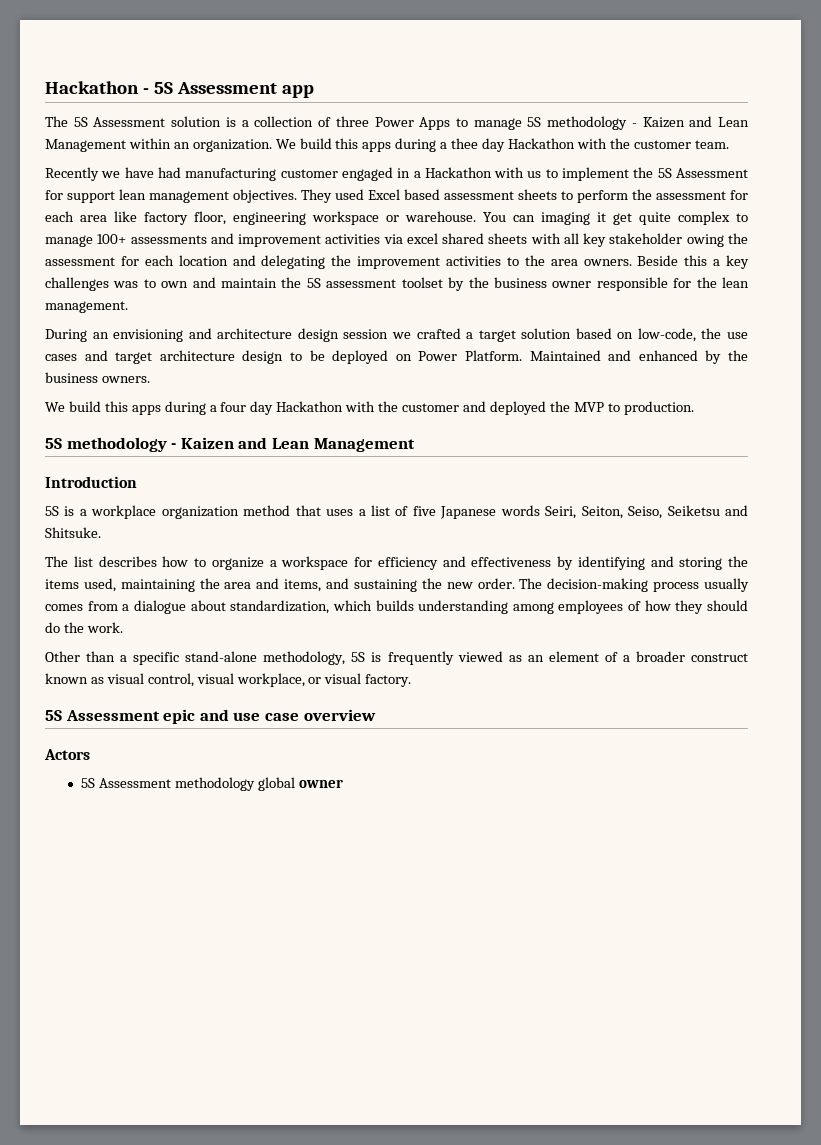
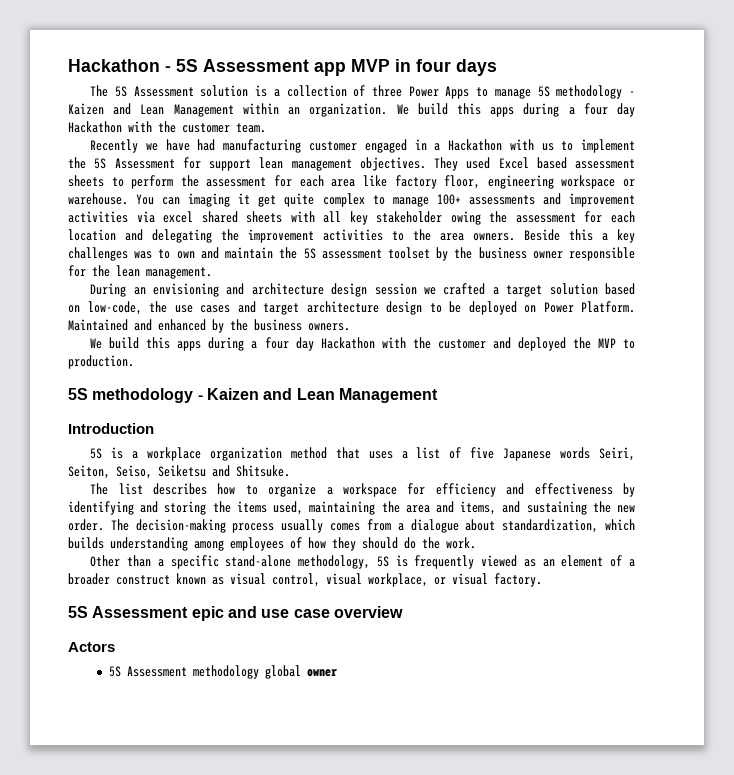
(314, 91) none -> [351,59,497,76] MVP in four days
[451,138,479,149] thee -> [583,103,608,115] four

